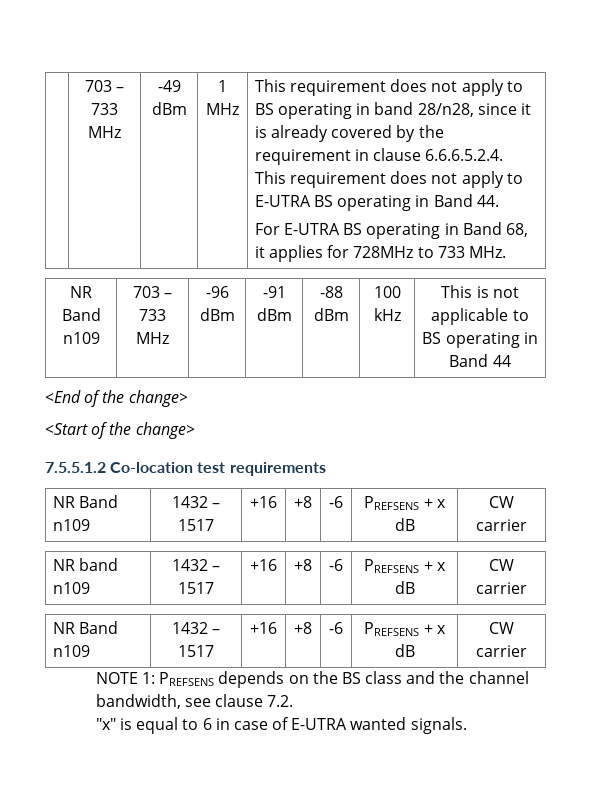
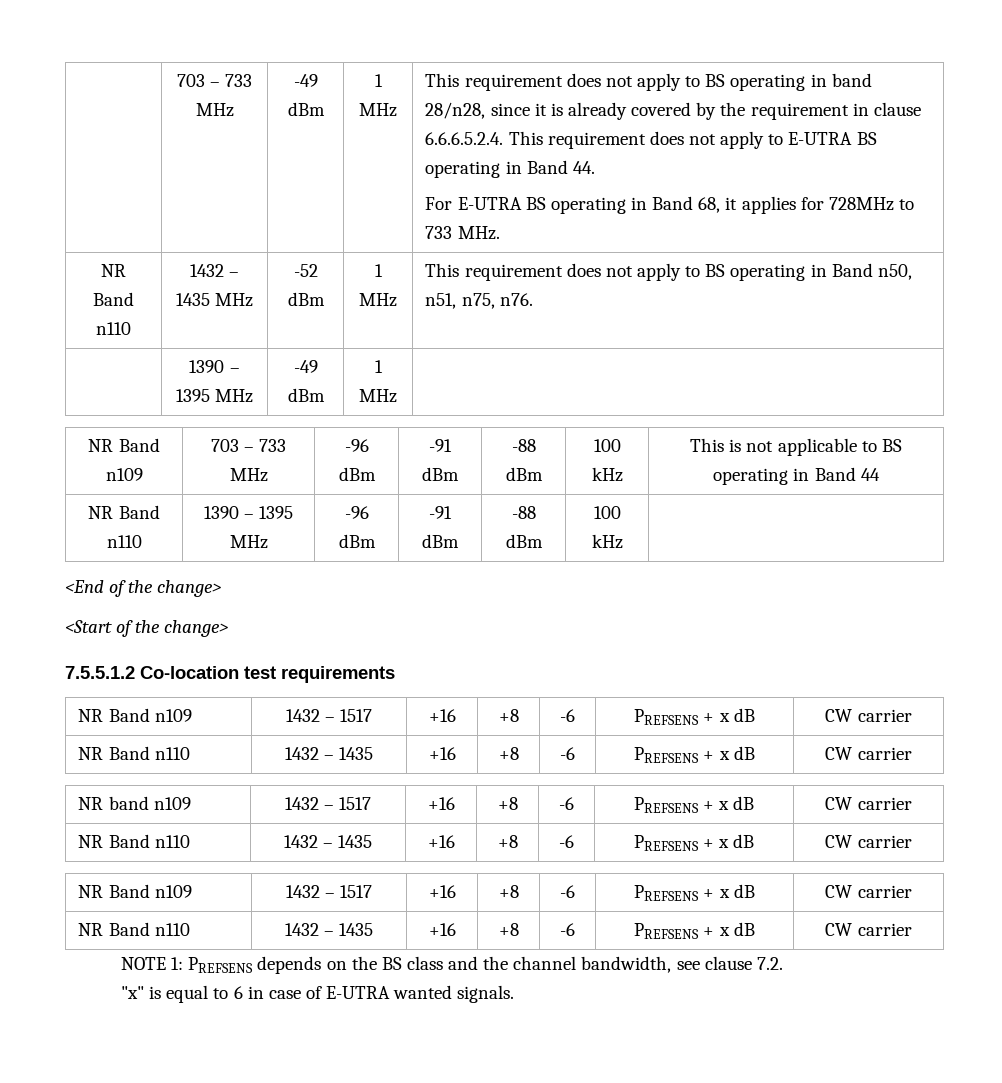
(507, 252) none -> [101,264,126,277] [93,292,134,306] [96,322,131,335] [189,264,240,277] [175,293,254,307] [293,264,318,277] [287,292,325,306] [374,264,383,277] [359,293,397,307] [425,263,912,281] [425,293,533,309] [189,360,240,373] [175,389,254,403] [293,360,318,373] [287,388,325,402] [374,360,383,373] [359,389,397,403] // NR Band n110 | 1432 – 1435 MHz | -52 dBm | 1 MHz | This requirement does not apply to BS operating in Band n50, n51, n75, n76. // | 1390 – 1395 MHz | -49 dBm | 1 MHz |
(511, 361) none -> [88,505,160,519] [106,535,142,548] [203,506,294,519] [229,535,268,549] [344,506,369,519] [338,534,376,548] [429,506,452,519] [422,534,459,548] [511,506,536,519] [505,534,543,548] [593,506,621,519] [591,534,623,549] // NR Band n110 | 1390 – 1395 MHz | -96 dBm | -91 dBm | -88 dBm | 100 kHz |
(527, 525) none -> [78,746,190,760] [284,747,374,760] [428,747,456,760] [498,747,519,760] [560,747,575,760] [634,746,755,763] [825,747,912,760] // NR Band n110 | 1432 – 1435 | +16 | +8 | -6 | PREFSENS + x dB | CW carrier
(527, 588) none -> [78,834,190,848] [283,835,373,848] [427,835,455,848] [497,835,518,848] [559,835,574,848] [633,834,755,851] [825,835,912,848] // NR Band n110 | 1432 – 1435 | +16 | +8 | -6 | PREFSENS + x dB | CW carrier
(527, 651) none -> [78,922,190,936] [284,923,374,936] [428,923,456,936] [498,923,519,936] [560,923,575,936] [634,922,755,939] [825,923,912,936] // NR Band n110 | 1432 – 1435 | +16 | +8 | -6 | PREFSENS + x dB | CW carrier

